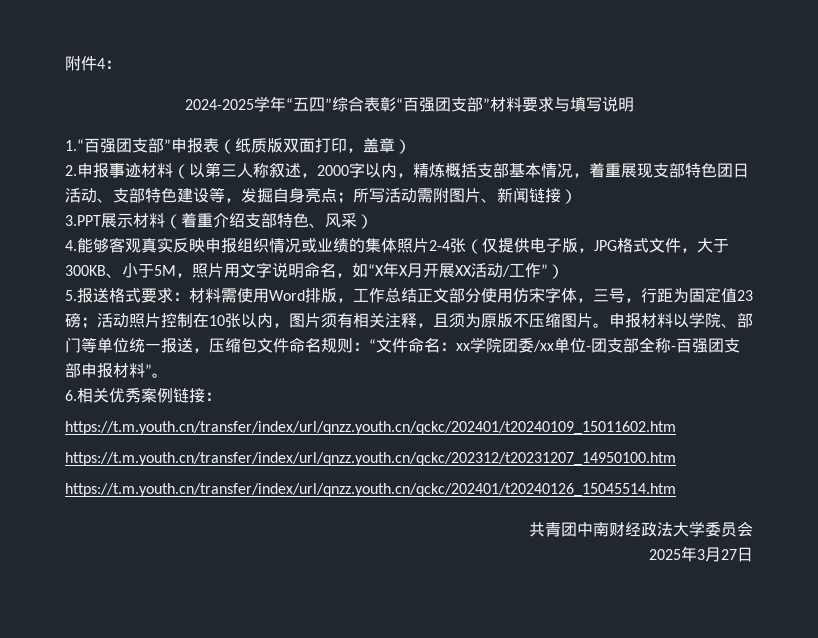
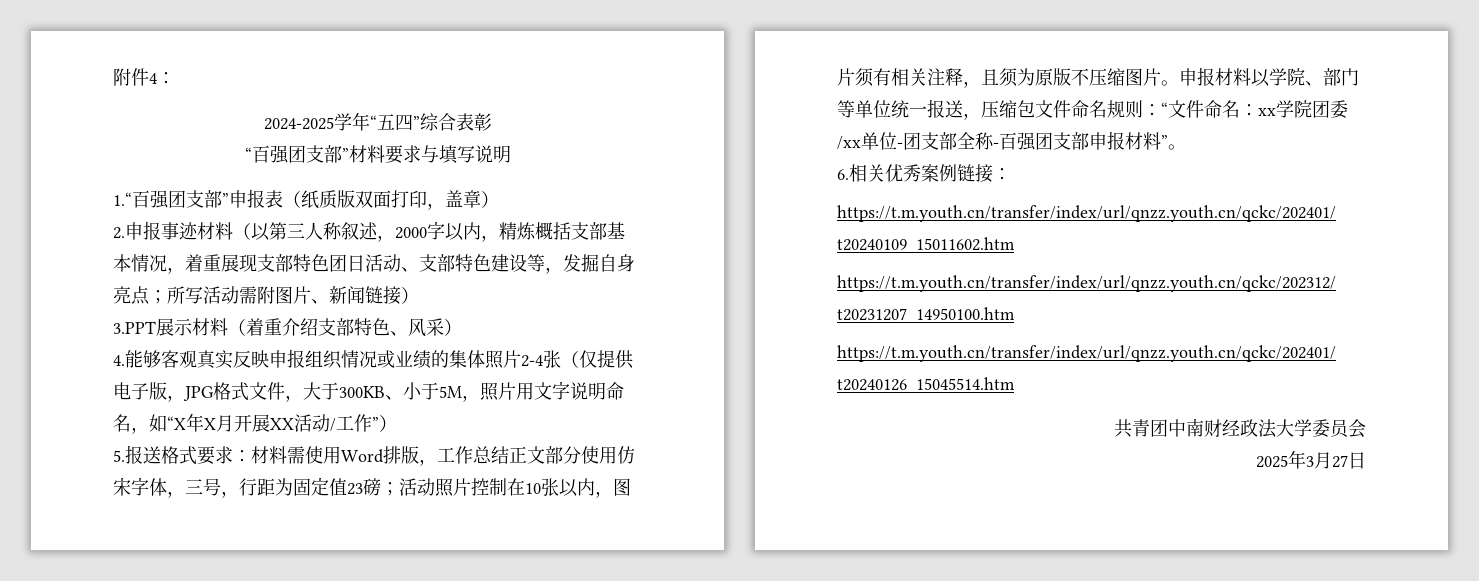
(396, 104) none -> (492, 122) //

